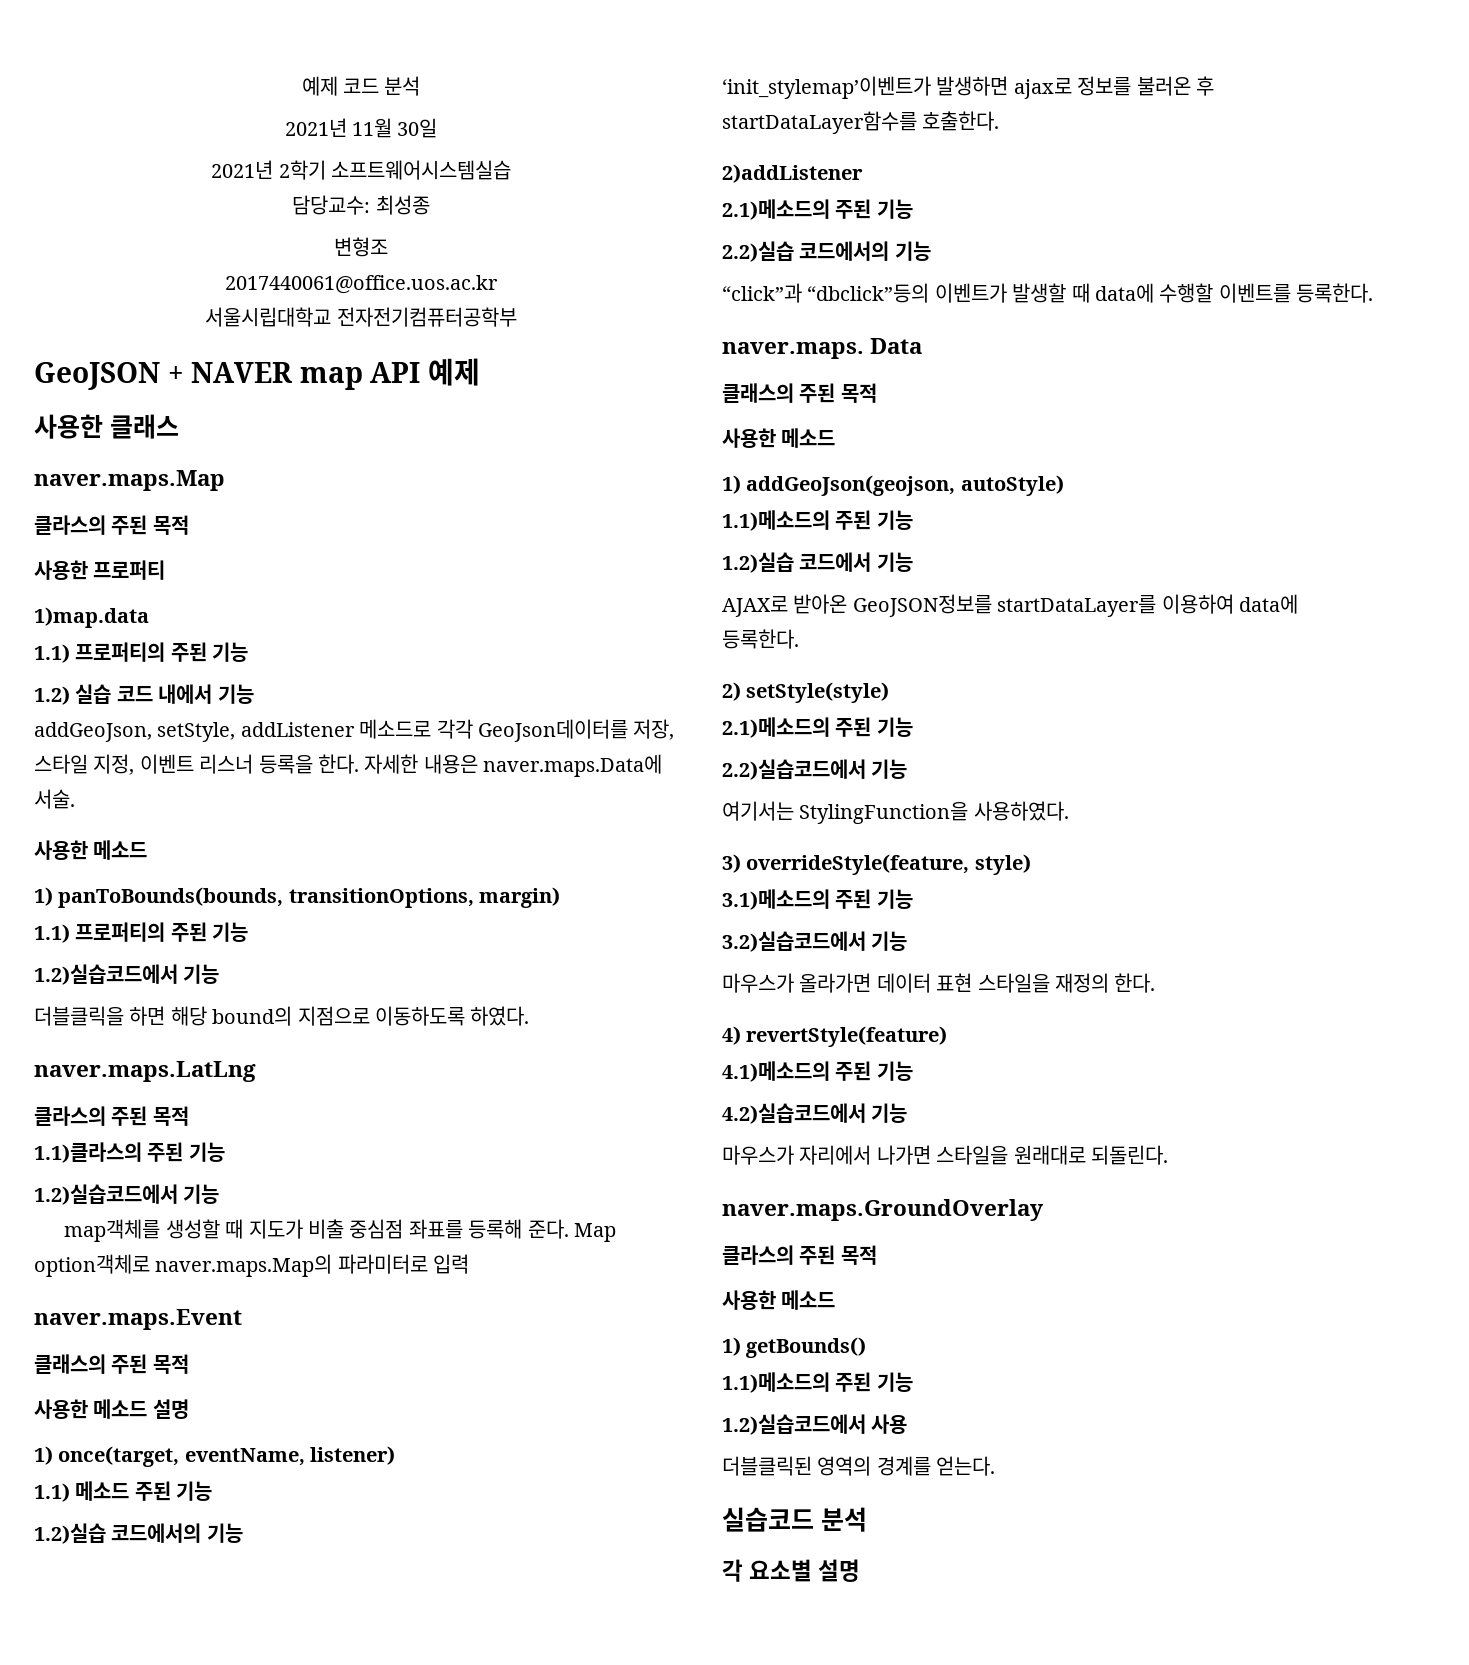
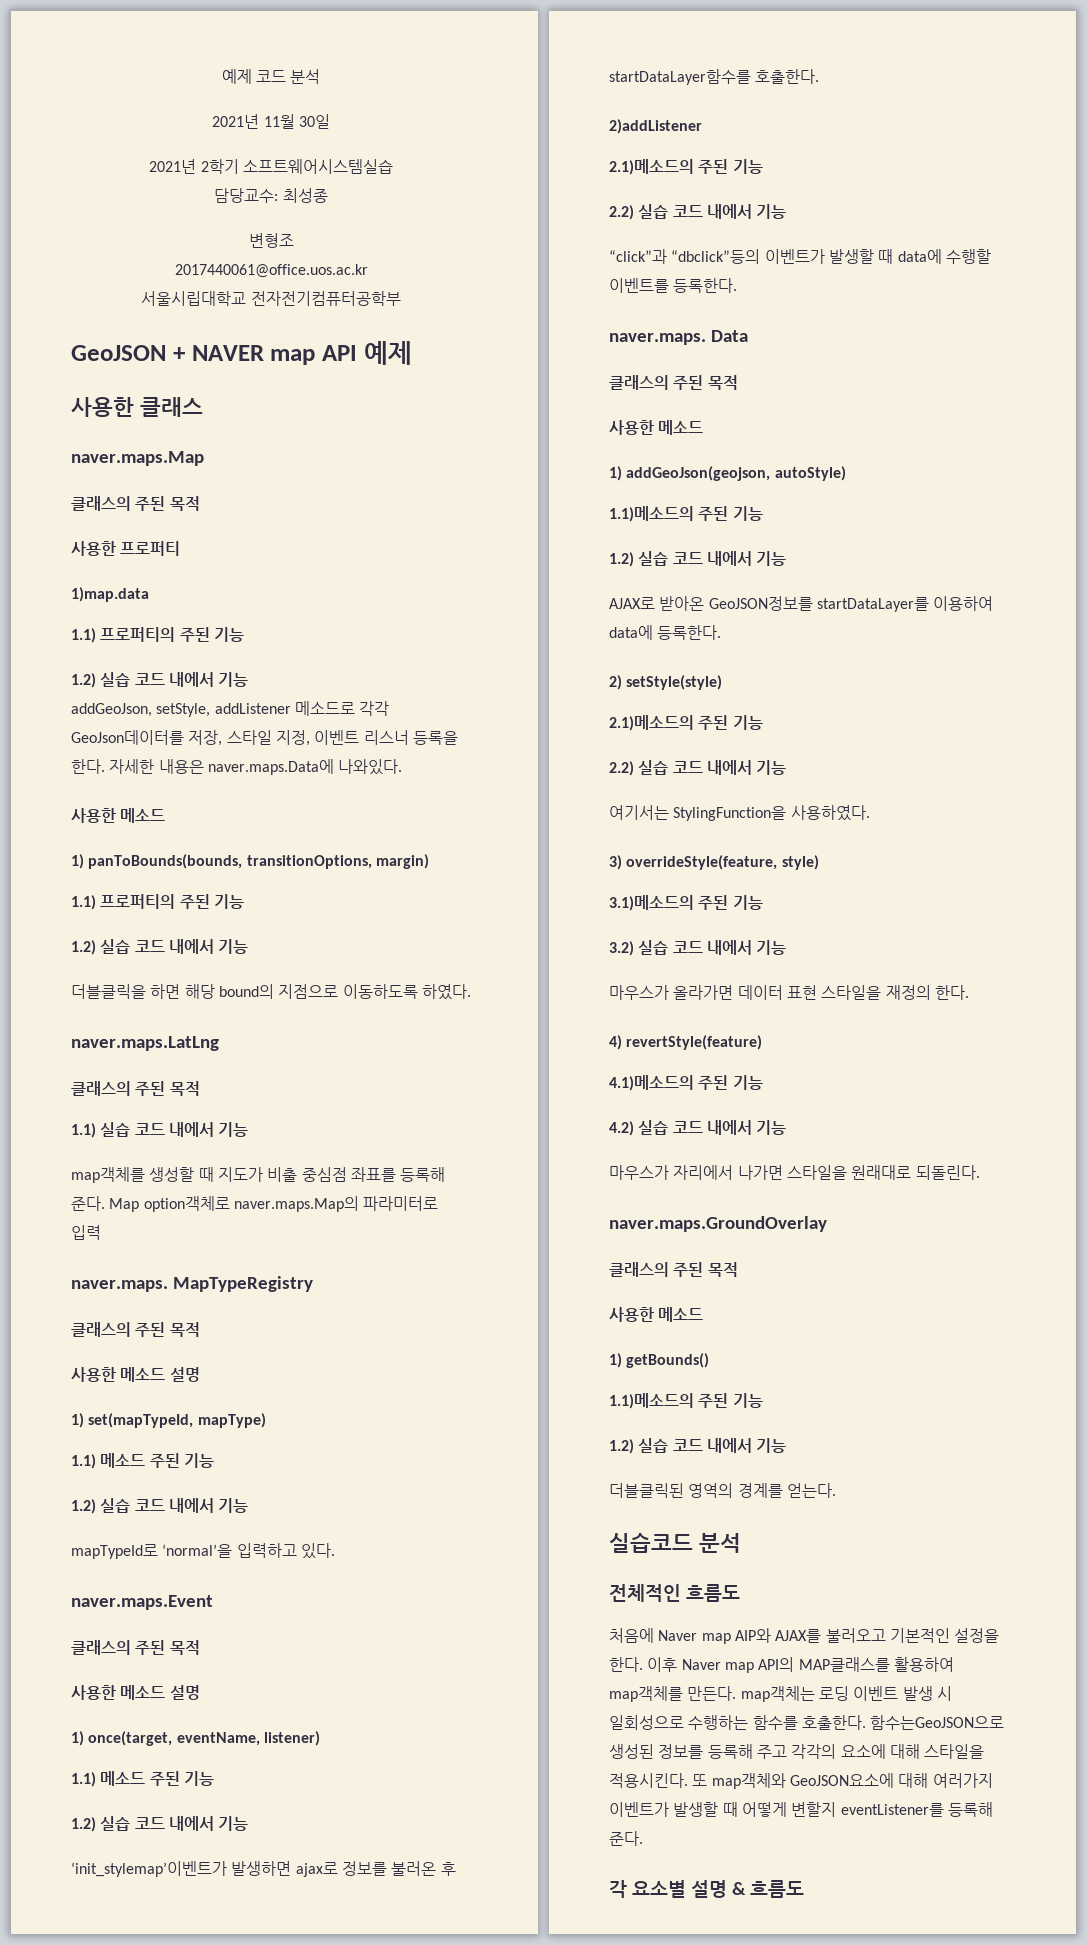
[34,515,106,535] 클라스의 -> [71,496,131,511] 클래스의
[34,789,75,809] 서술. -> [338,759,403,775] 나와있다.
[34,964,178,985] 1.2)실습코드에서 -> [71,939,214,955] 1.2) 실습 코드 내에서
[34,1106,189,1126] [34,1142,225,1163] [34,1184,178,1205] 클라스의 주된 목적 // 1.1)클라스의 주된 기능 // 1.2)실습코드에서 -> [71,1081,200,1096] [71,1122,214,1138] 클래스의 주된 목적 // 1.1) 실습 코드 내에서
(470, 1264) none -> [71,1276,313,1292] [71,1322,200,1337] [71,1367,200,1382] [71,1413,266,1428] [71,1453,214,1469] [71,1498,249,1514] [71,1543,335,1559] // naver.maps. MapTypeRegistry // 클래스의 주된 목적 // 사용한 메소드 설명 // 1) set(mapTypeId, mapType) // 1.1) 메소드 주된 기능 // 1.2) 실습 코드 내에서 기능 // mapTypeId로 ‘normal’을 입력하고 있다.
[34,1523,202,1544] 1.2)실습 코드에서의 -> [71,1816,214,1832] 1.2) 실습 코드 내에서
[722,241,890,262] 2.2)실습 코드에서의 -> [609,204,752,220] 2.2) 실습 코드 내에서
[722,552,872,573] 1.2)실습 코드에서 -> [609,551,752,567] 1.2) 실습 코드 내에서
[722,759,866,780] 2.2)실습코드에서 -> [609,760,752,776] 2.2) 실습 코드 내에서
[722,931,866,952] 3.2)실습코드에서 -> [609,940,752,956] 3.2) 실습 코드 내에서
[722,1103,866,1124] 4.2)실습코드에서 -> [609,1120,752,1136] 4.2) 실습 코드 내에서
[722,1245,794,1265] 클라스의 -> [609,1262,669,1277] 클래스의
[722,1414,908,1435] 1.2)실습코드에서 사용 -> [609,1438,787,1454] 1.2) 실습 코드 내에서 기능
(867, 1519) none -> [609,1584,740,1602] [609,1628,1000,1644] [609,1657,954,1673] [609,1686,952,1702] [609,1715,1005,1730] [609,1744,985,1759] [609,1773,993,1789] [609,1802,993,1817] [609,1831,643,1846] // 전체적인 흐름도 // 처음에 Naver map AIP와 AJAX를 불러오고 기본적인 설정을 한다. 이후 Naver map API의 MAP클래스를 활용하여 map객체를 만든다. map객체는 로딩 이벤트 발생 시 일회성으로 수행하는 함수를 호출한다. 함수는GeoJSON으로 생성된 정보를 등록해 주고 각각의 요소에 대해 스타일을 적용시킨다. 또 map객체와 GeoJSON요소에 대해 여러가지 이벤트가 발생할 때 어떻게 변할지 eventListener를 등록해 준다.
(861, 1570) none -> [731,1880,804,1898] & 흐름도

